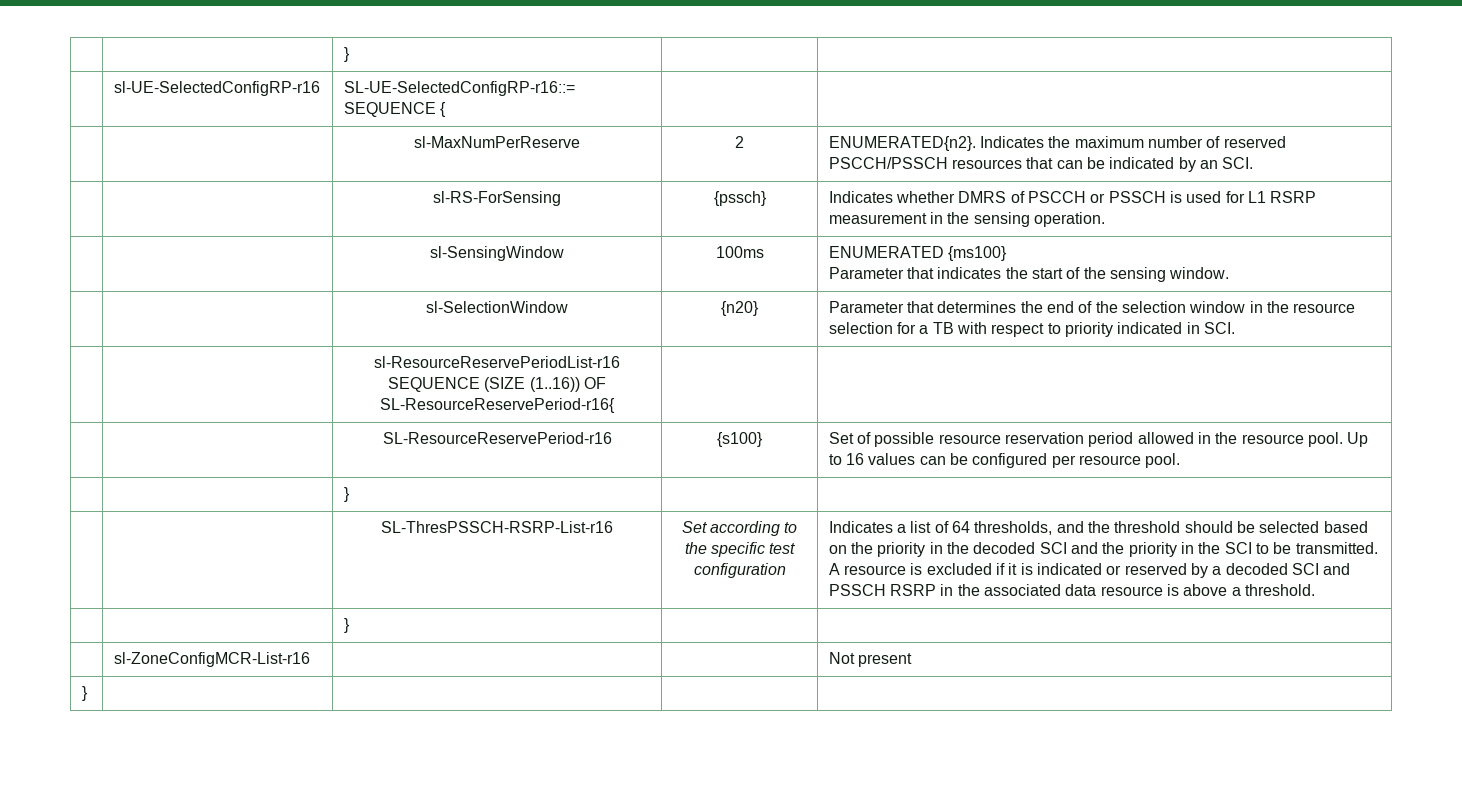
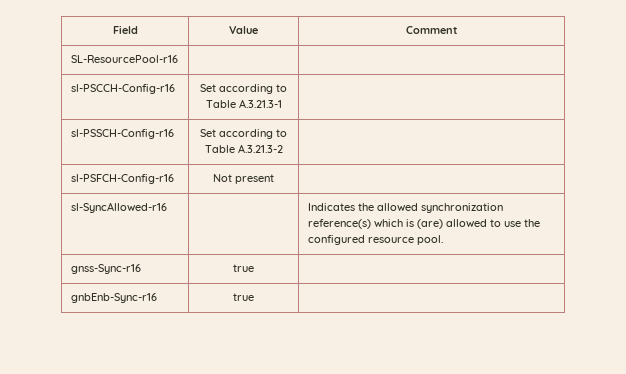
[343,47,350,62] [113,81,320,96] [343,81,575,96] [343,102,447,117] [414,136,580,148] [735,136,744,148] [828,136,1286,151] [828,157,1254,172] [433,191,561,206] [713,191,767,206] [828,191,1317,203] [828,212,1105,227] [430,246,564,261] [715,246,764,258] [828,246,1008,261] [828,267,1230,282] [426,301,568,313] [721,301,759,316] [828,301,1356,313] [828,322,1235,337] [374,356,620,368] [388,377,606,392] [380,398,615,413] [382,432,612,444] [717,432,763,447] [828,432,1369,447] [828,453,1181,468] [343,487,350,502] [381,521,613,533] [681,521,798,536] [684,542,796,557] [693,563,786,578] [828,521,1368,535] [828,542,1378,557] [828,563,1351,578] [828,584,1315,596] [343,618,350,633] [113,652,310,667] [828,652,913,667] [81,686,88,701] | | } | | // | sl-UE-SelectedConfigRP-r16 | SL-UE-SelectedConfigRP-r16::= SEQUENCE { | | // | | sl-MaxNumPerReserve | 2 | ENUMERATED{n2}. Indicates the maximum number of reserved PSCCH/PSSCH resources that can be indicated by an SCI. // | | sl-RS-ForSensing | {pssch} | Indicates whether DMRS of PSCCH or PSSCH is used for L1 RSRP measurement in the sensing operation. // | | sl-SensingWindow | 100ms | ENUMERATED {ms100} // Parameter that indicates the start of the sensing window. // | | sl-SelectionWindow | {n20} | Parameter that determines the end of the selection window in the resource selection for a TB with respect to priority indicated in SCI. // | | sl-ResourceReservePeriodList-r16 SEQUENCE (SIZE (1..16)) OF SL-ResourceReservePeriod-r16{ | | // | | SL-ResourceReservePeriod-r16 | {s100} | Set of possible resource reservation period allowed in the resource pool. Up to 16 values can be configured per resource pool. // | | } | | // | | SL-ThresPSSCH-RSRP-List-r16 | Set according to the specific test configuration | Indicates a list of 64 thresholds, and the threshold should be selected based on the priority in the decoded SCI and the priority in the SCI to be transmitted. A resource is excluded if it is indicated or reserved by a decoded SCI and PSSCH RSRP in the associated data resource is above a threshold. // | | } | | // | sl-ZoneConfigMCR-List-r16 | | | Not present // } | | | -> [112,25,138,34] [229,26,258,34] [405,26,458,34] [70,55,178,63] [70,84,175,94] [200,84,287,94] [205,99,282,108] [70,129,174,139] [200,129,287,139] [204,144,283,153] [70,174,174,184] [213,174,274,184] [70,202,167,213] [307,203,503,213] [307,219,540,229] [307,235,443,245] [70,264,141,274] [233,264,254,272] [70,293,157,303] [233,293,254,301] Field | Value | Comment // SL-ResourcePool-r16 | | // sl-PSCCH-Config-r16 | Set according to Table A.3.21.3-1 | // sl-PSSCH-Config-r16 | Set according to Table A.3.21.3-2 | // sl-PSFCH-Config-r16 | Not present | // sl-SyncAllowed-r16 | | Indicates the allowed synchronization reference(s) which is (are) allowed to use the configured resource pool. // gnss-Sync-r16 | true | // gnbEnb-Sync-r16 | true

